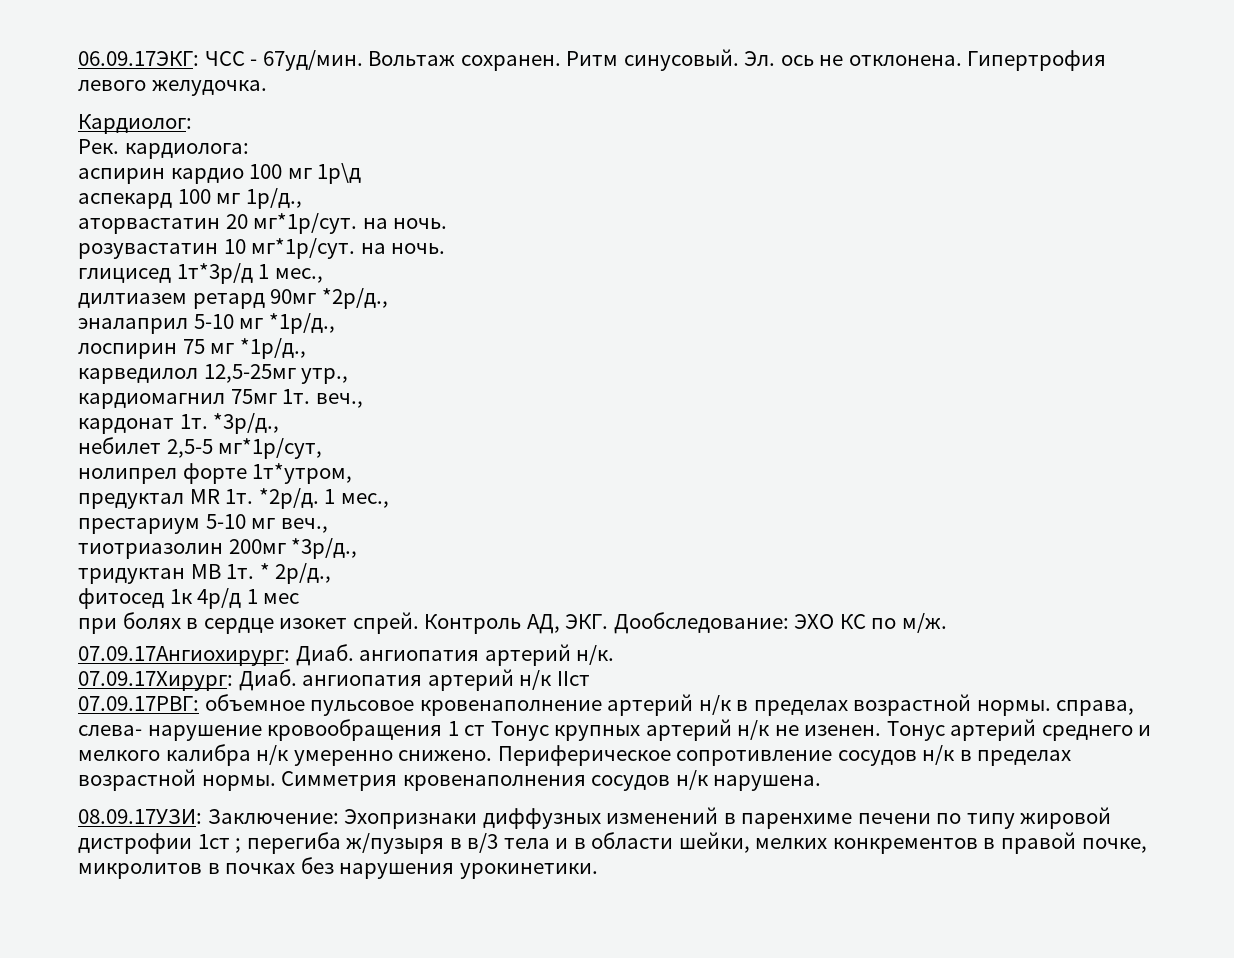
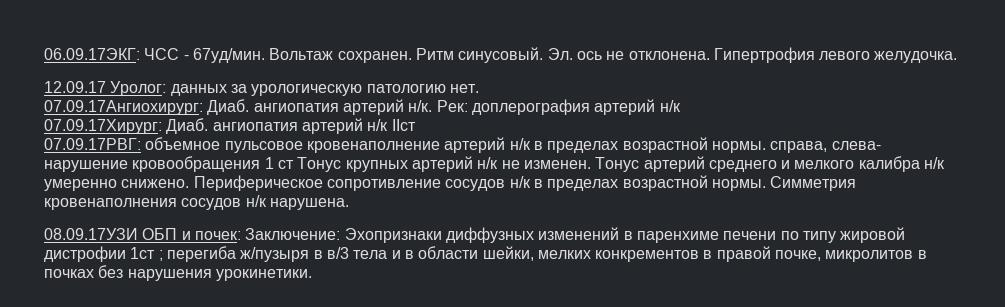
[78,114,192,134] [78,139,249,159] [78,163,362,184] [78,188,302,209] [78,213,448,234] [78,238,446,259] [78,263,323,284] [78,288,388,309] [78,313,335,334] [78,338,306,359] [78,364,349,384] [78,389,363,409] [78,413,280,434] [78,437,323,459] [78,463,353,484] [78,488,389,509] [78,514,328,534] [78,538,358,559] [78,563,332,584] [78,588,300,609] [78,612,947,634] Кардиолог: // Рек. кардиолога: // аспирин кардио 100 мг 1р\д // аспекард 100 мг 1р/д., // аторвастатин 20 мг*1р/сут. на ночь. // розувастатин 10 мг*1р/сут. на ночь. // глицисед 1т*3р/д 1 мес., // дилтиазем ретард 90мг *2р/д., // эналаприл 5-10 мг *1р/д., // лоспирин 75 мг *1р/д., // карведилол 12,5-25мг утр., // кардиомагнил 75мг 1т. веч., // кардонат 1т. *3р/д., // небилет 2,5-5 мг*1р/сут, // нолипрел форте 1т*утром, // предуктал МR 1т. *2р/д. 1 мес., // престариум 5-10 мг веч., // тиотриазолин 200мг *3р/д., // тридуктан МВ 1т. * 2р/д., // фитосед 1к 4р/д 1 мес // при болях в сердце изокет спрей. Контроль АД, ЭКГ. Дообследование: ЭХО КС по м/ж. -> [44,81,479,96] 12.09.17 Уролог: данных за урологическую патологию нет.
(615, 655) none -> [436,99,681,115] Рек: доплерография артерий н/к
[804,725,882,736] изенен. -> [523,160,591,169] изменен.
[78,809,202,824] 08.09.17УЗИ: -> [44,228,241,240] 08.09.17УЗИ ОБП и почек:

